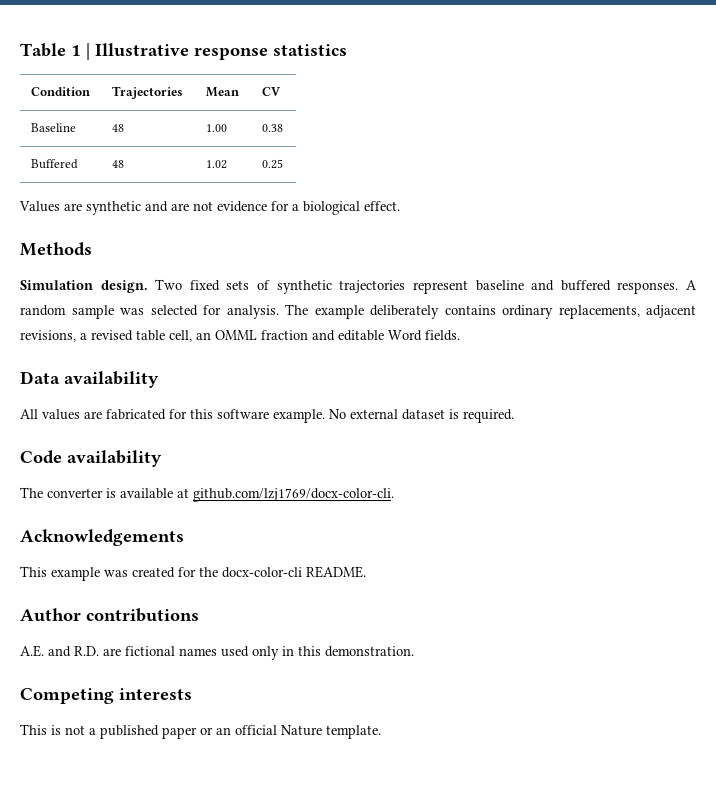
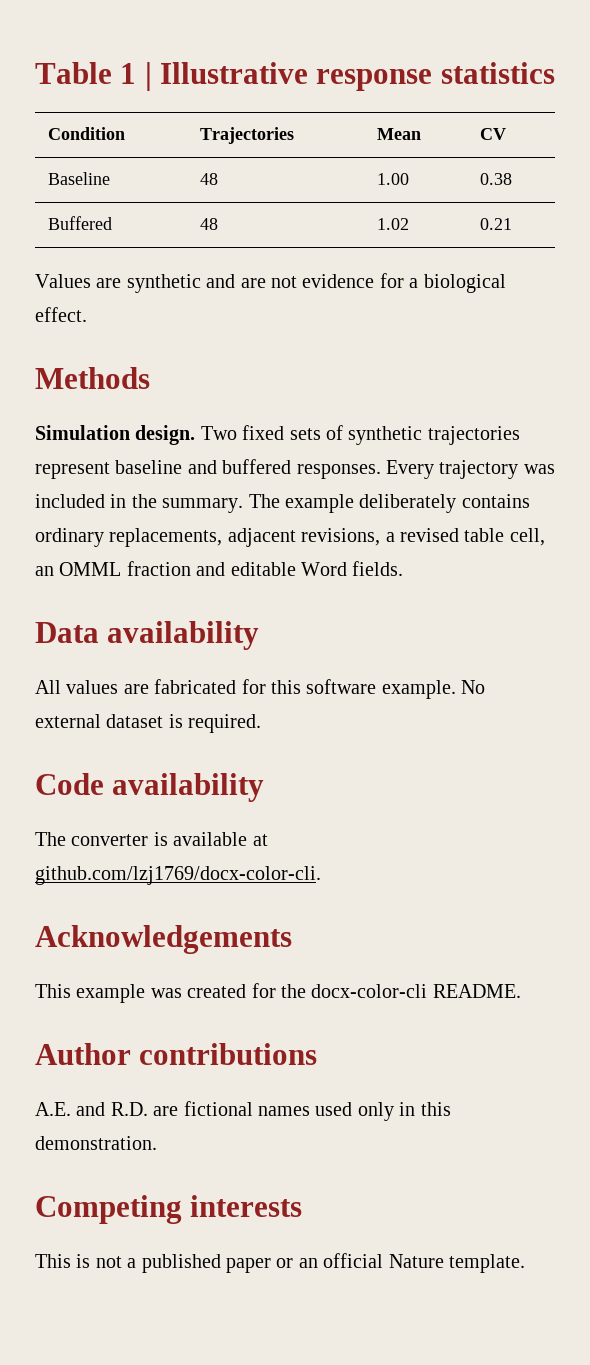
[261,159,283,169] 0.25 -> [479,218,512,230] 0.21
[686,280,698,290] [20,305,279,319] A random sample was selected for analysis. -> [386,460,555,479] [35,494,244,513] Every trajectory was included in the summary.

